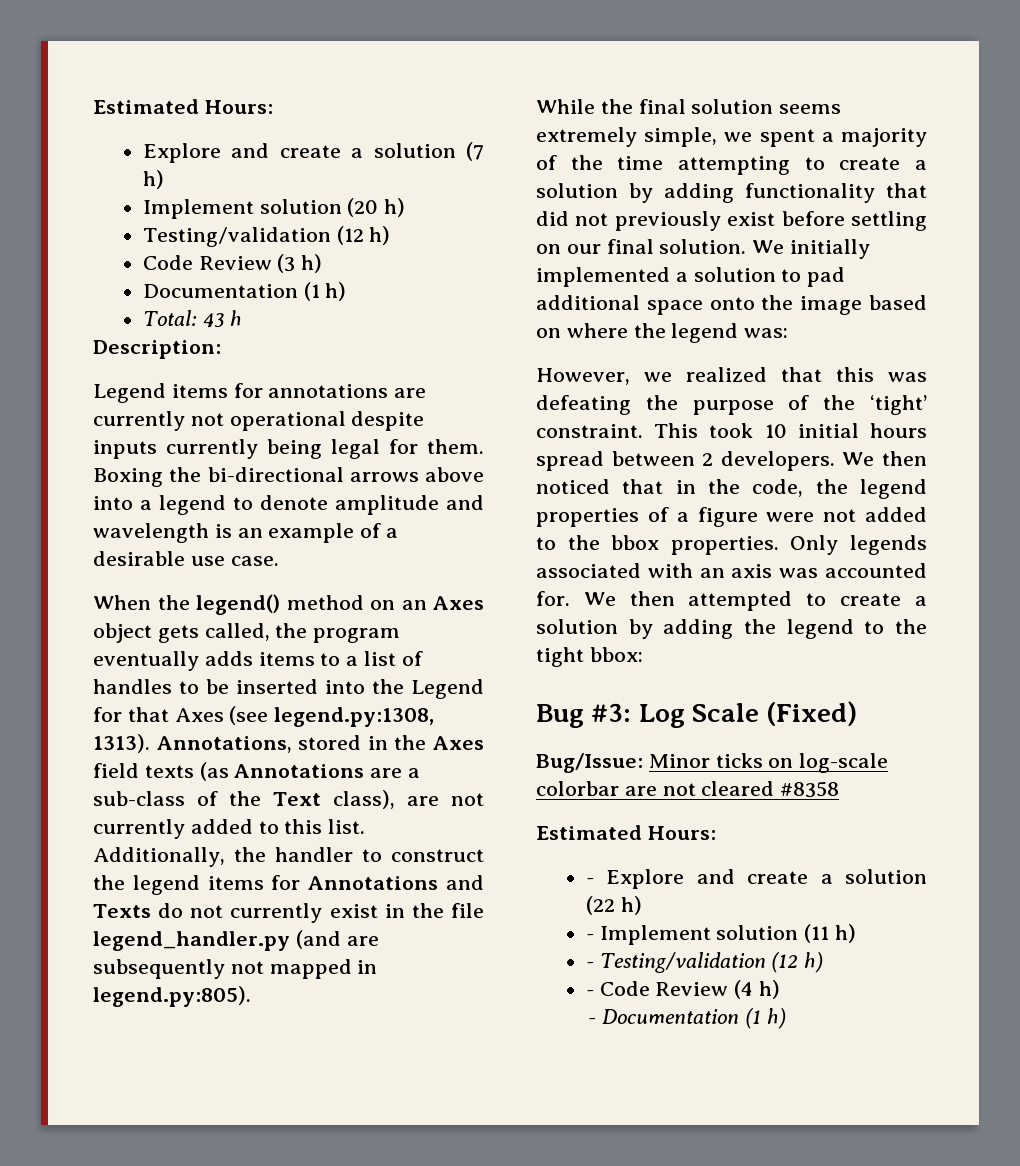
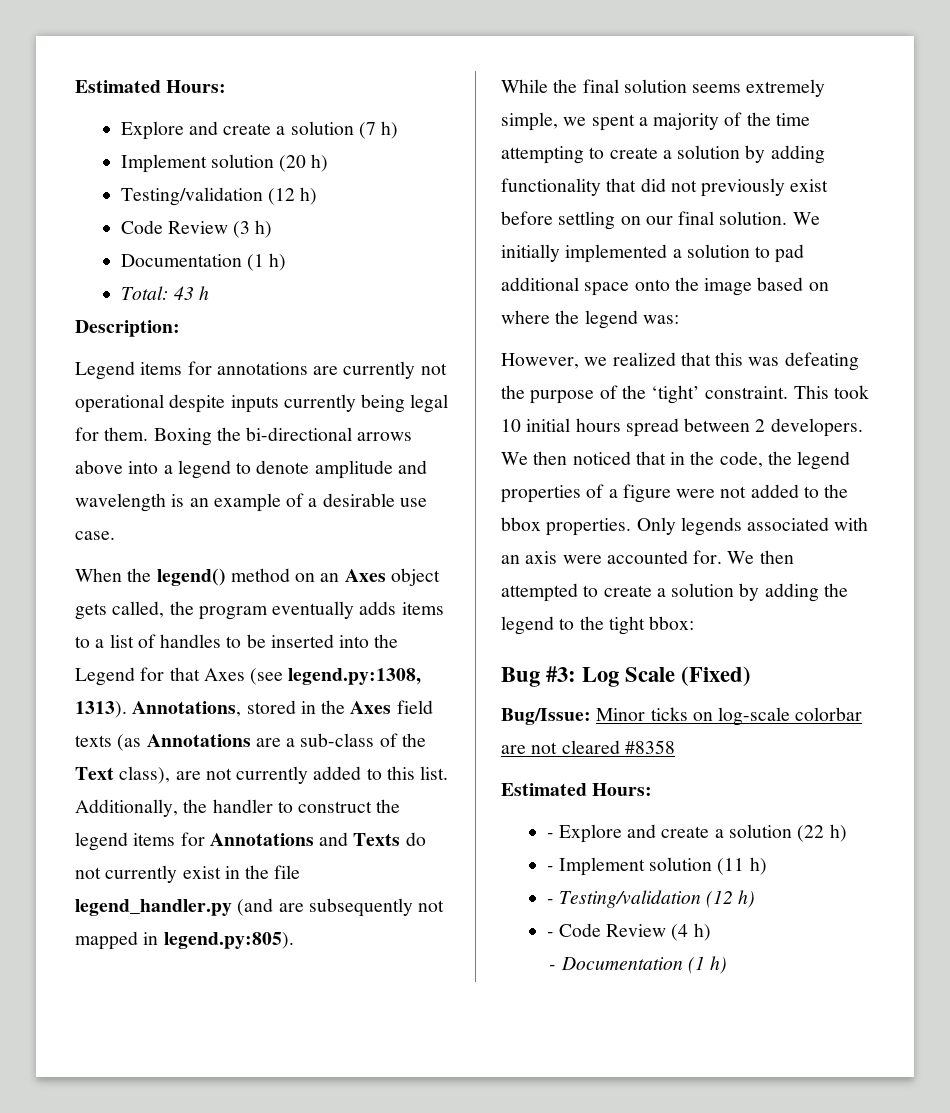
[779,568,819,578] was -> [562,555,602,564] were

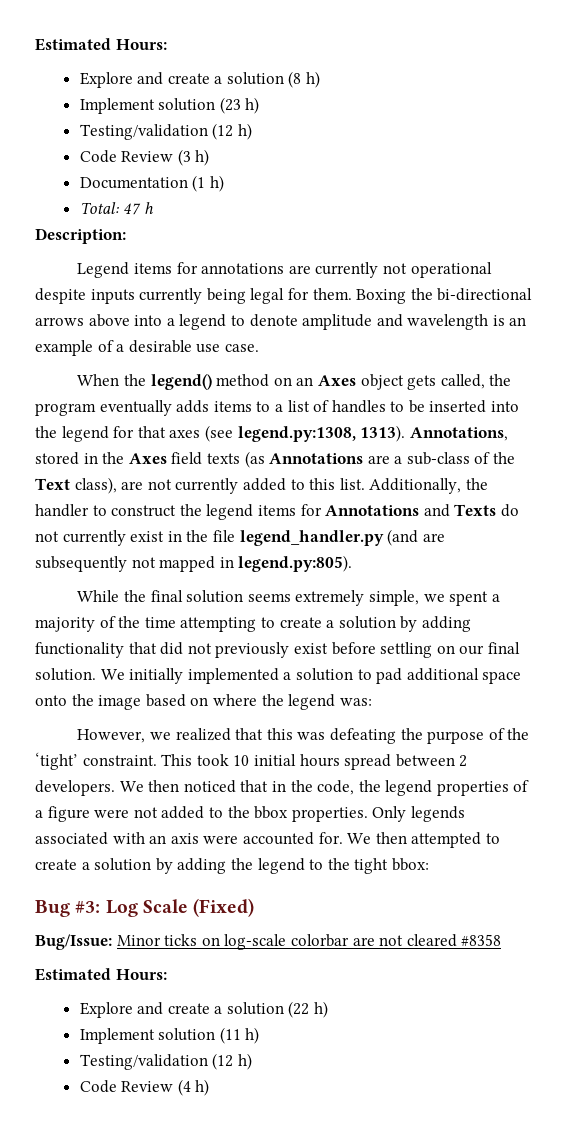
[75,80,227,93] [120,121,399,140] [120,154,307,173] Estimated Hours: // Explore and create a solution (7 h) // Implement solution (20 -> [35,38,167,51] [79,71,321,88] [79,97,241,114] Estimated Hours: // Explore and create a solution (8 h) // Implement solution (23
[173,286,194,300] 43 -> [123,203,142,215] 47
[75,667,135,686] Legend -> [61,426,109,442] legend
[203,668,245,681] Axes -> [169,430,201,438] axes
[546,833,554,838] - -> (167, 974) none
[546,866,554,871] - -> (329, 1009) none
[546,890,756,908] [546,932,554,937] - Testing/validation (12 h) // - -> [79,1053,252,1070] Testing/validation (12 h) //
[549,956,728,974] // - Documentation (1 h) -> (210, 1087) none

